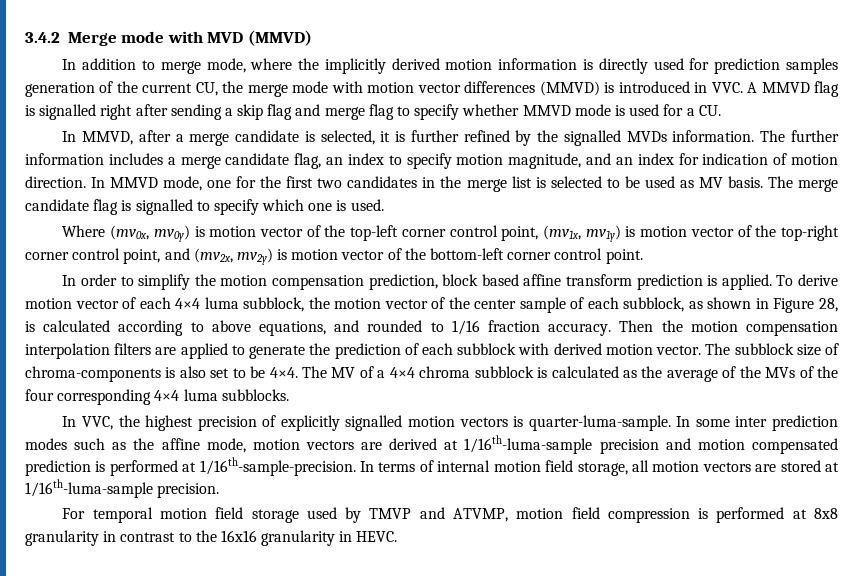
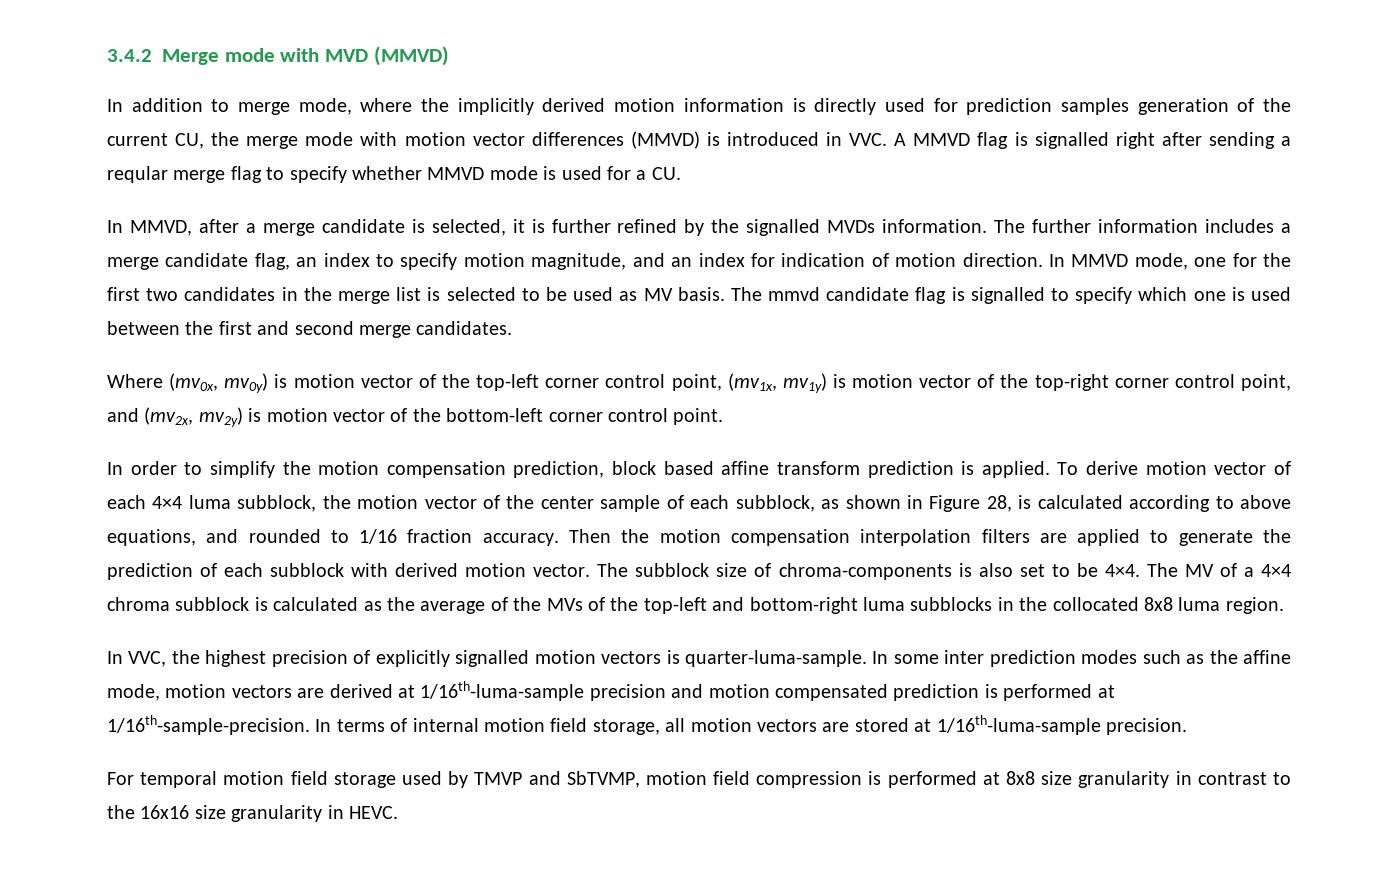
[237,104,321,120] skip flag and -> [107,166,168,183] reqular
[798,179,839,192] merge -> [768,287,821,301] mmvd
[350,199,384,211] used. -> [1251,287,1291,301] [107,321,513,338] used between the first and second merge candidates.
[25,389,289,405] four corresponding 4×4 luma subblocks. -> [643,597,1284,614] top-left and bottom-right luma subblocks in the collocated 8x8 luma region.
[452,508,508,522] ATVMP, -> [566,771,640,788] SbTVMP,
(838, 513) none -> [1041,771,1073,785] size
(257, 536) none -> [194,805,226,819] size

